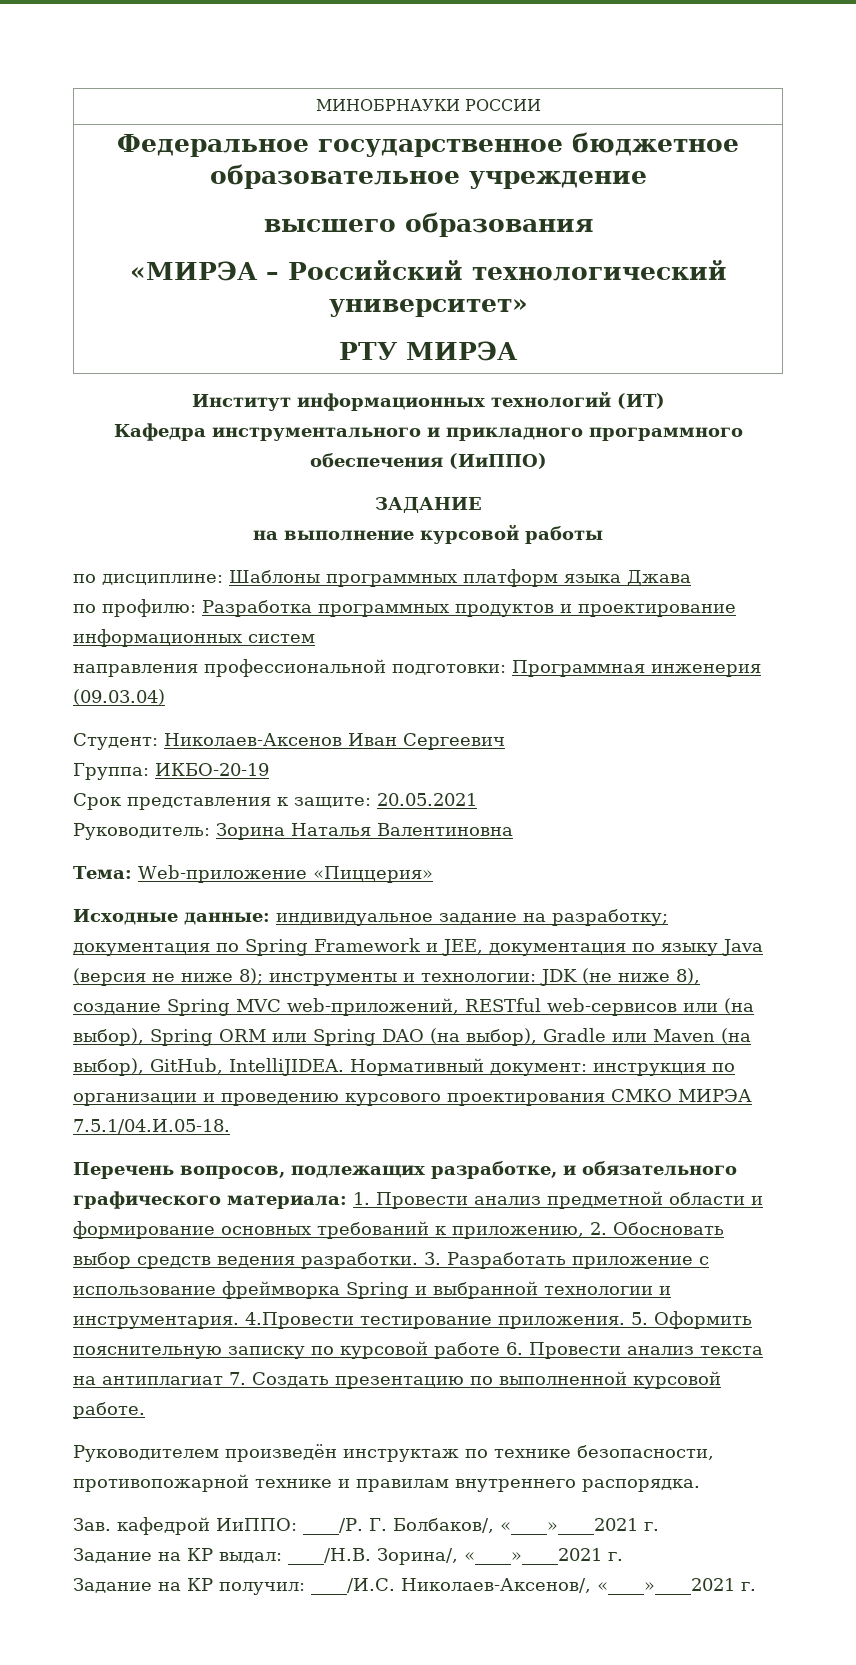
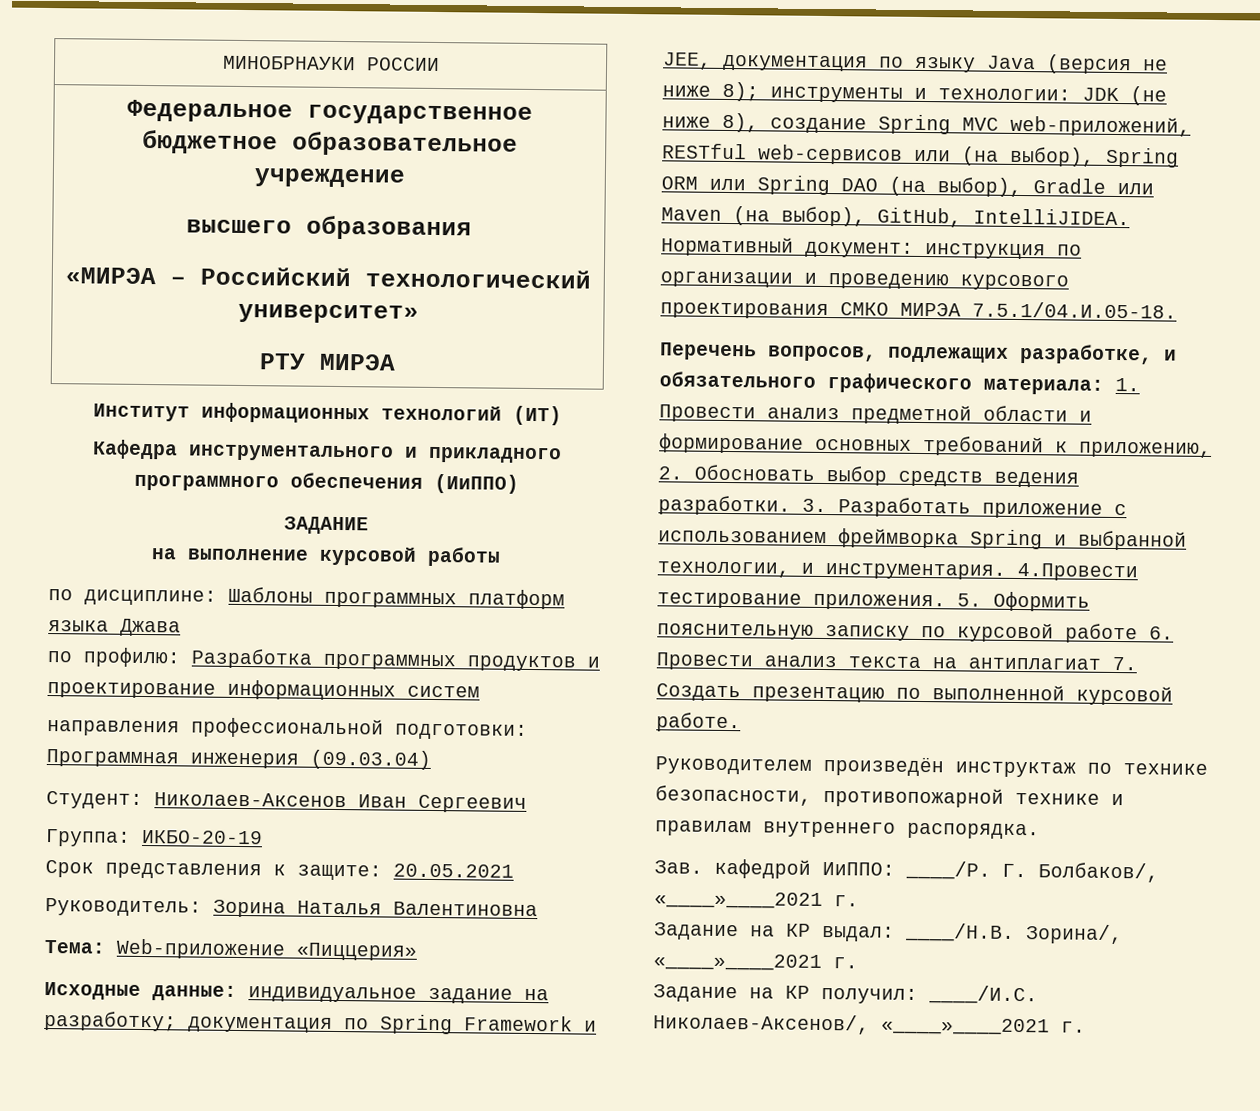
[73,1286,216,1295] использование -> [658,530,827,544] использованием
[544,1286,653,1295] технологии -> [657,561,790,578] технологии,

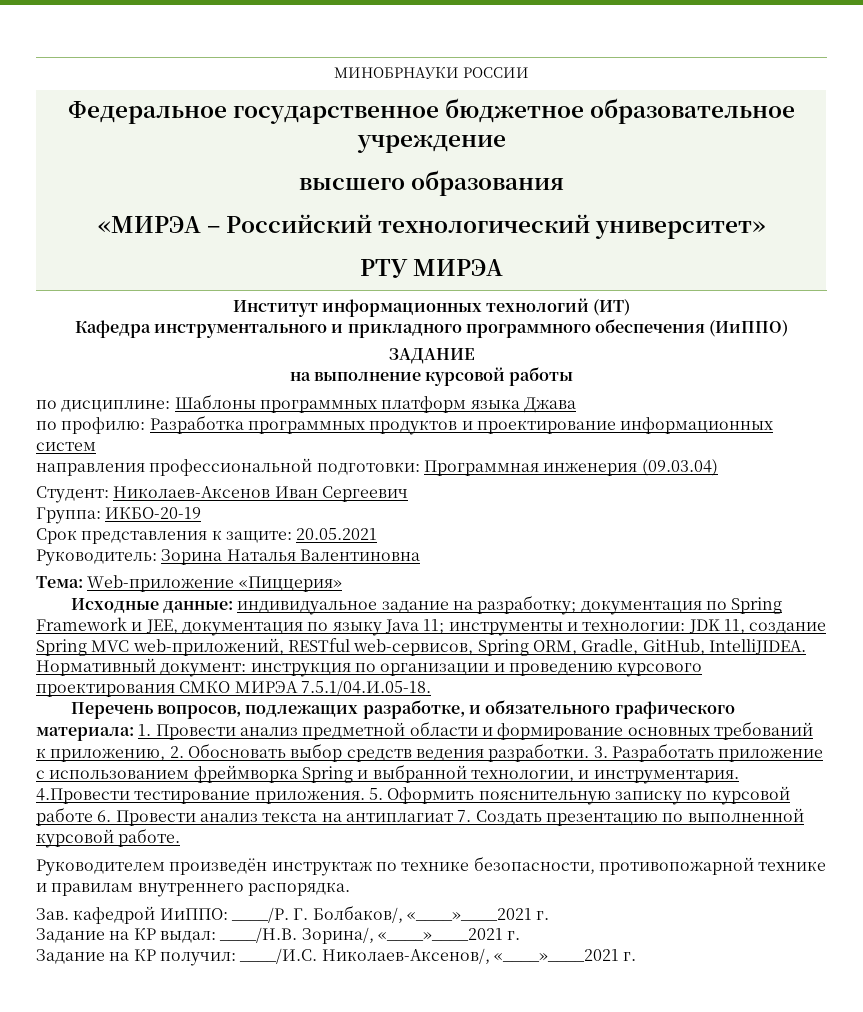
[1046,54,1168,75] [662,81,759,102] (версия не ниже 8); -> [423,619,445,634] 11;
[1130,86,1167,106] [662,112,759,133] (не ниже 8), -> [723,619,745,634] 11,
[758,144,1179,168] [661,175,1154,198] [661,206,866,227] web-сервисов или (на выбор), Spring ORM или Spring DAO (на выбор), Gradle или Maven (на выбор), -> [353,639,639,656] web-сервисов, Spring ORM, Gradle,

